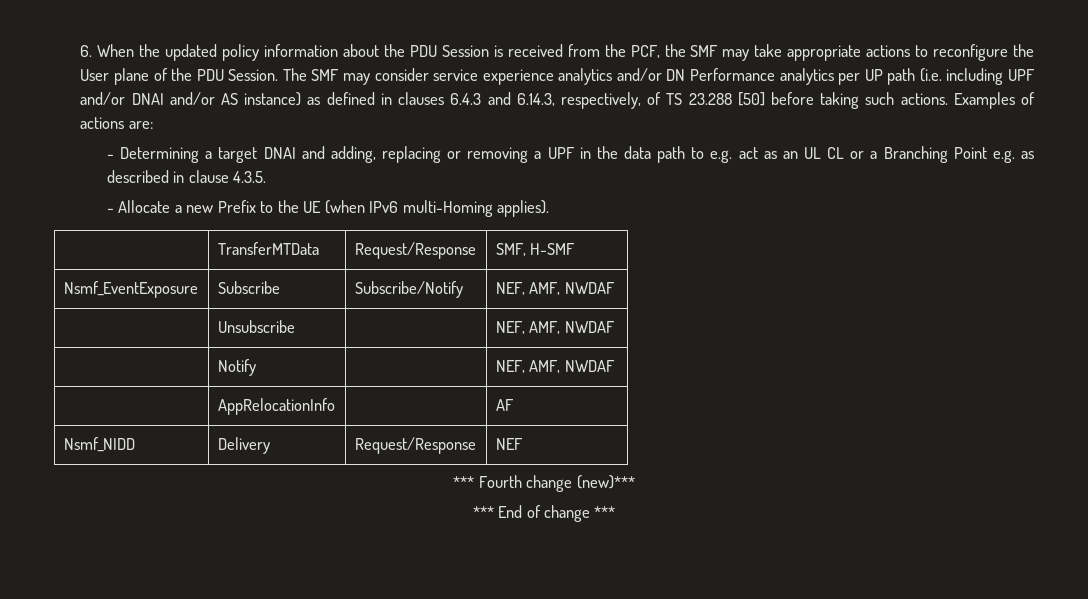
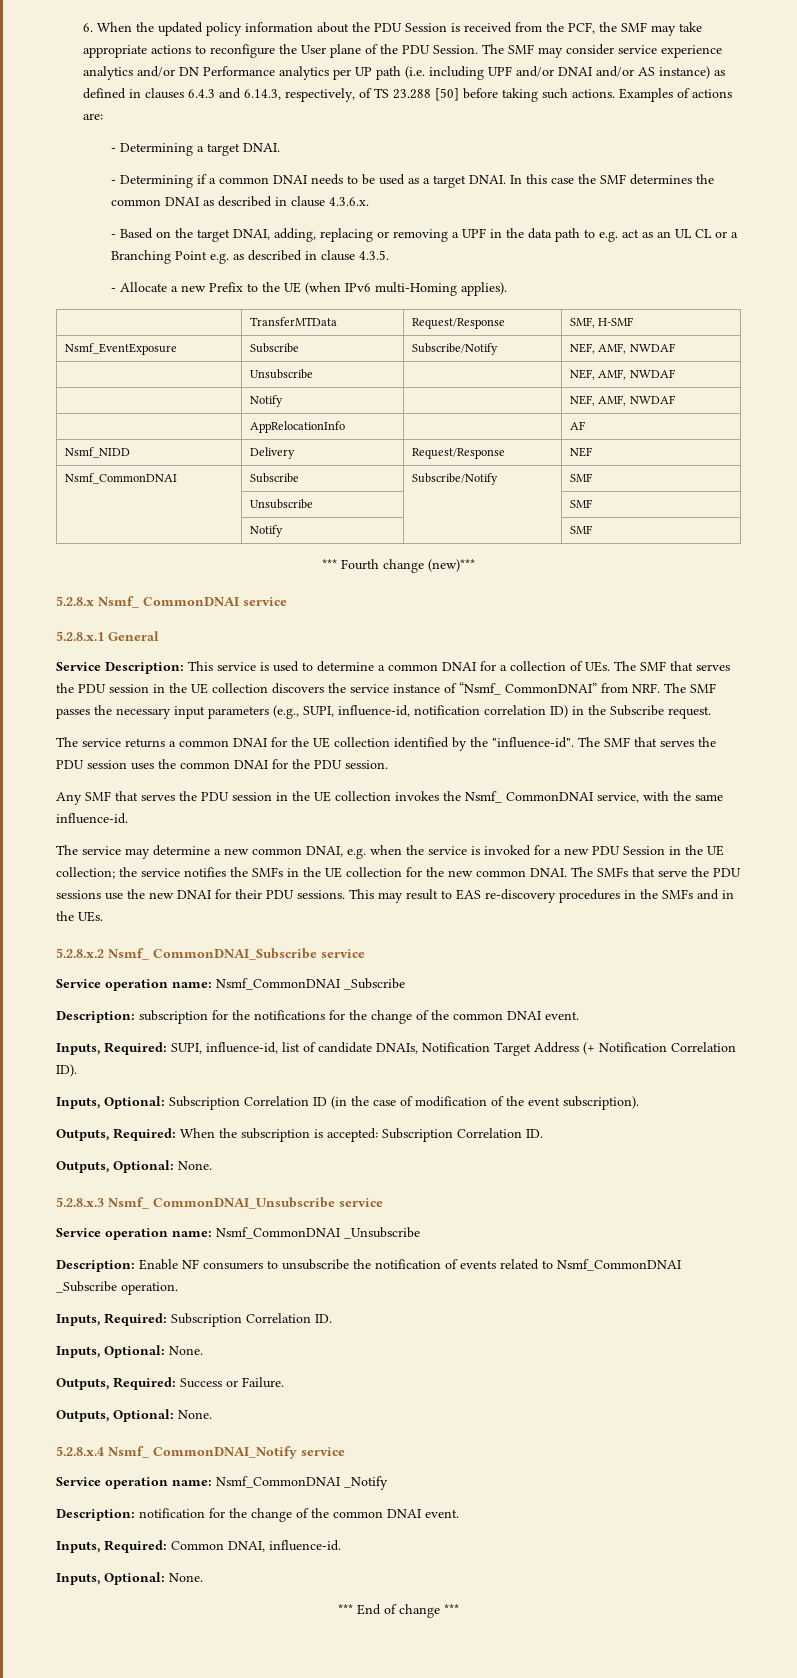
[263,146,325,159] DNAI and -> [242,143,280,152] [110,174,714,188] [110,196,369,207] [110,228,270,242] DNAI. // - Determining if a common DNAI needs to be used as a target DNAI. In this case the SMF determines the common DNAI as described in clause 4.3.6.x. // - Based on the target DNAI,
[453,475,635,492] // *** Fourth change (new)*** -> [65,473,178,484] [250,473,300,483] [412,473,499,485] [570,473,593,482] [250,499,314,509] [570,499,593,508] [250,525,284,537] [570,525,593,534] [322,559,475,573] [56,596,287,608] [56,631,159,641] [56,661,730,674] [56,682,716,695] [56,705,711,719] [56,737,716,751] [56,759,388,770] [56,791,723,805] [56,813,128,824] [56,845,724,859] [56,867,741,879] [56,889,734,903] [56,911,103,922] [56,948,365,960] [56,978,405,991] [56,1010,579,1024] [56,1042,736,1056] [56,1064,77,1077] [56,1096,639,1110] [56,1128,543,1142] [56,1160,212,1173] [56,1197,383,1209] [56,1227,420,1240] [56,1259,681,1272] [56,1281,178,1295] [56,1313,332,1327] [56,1345,203,1358] [56,1377,284,1390] [56,1409,212,1422] [56,1446,345,1459] [56,1476,388,1490] [56,1508,459,1522] [56,1540,341,1553] [56,1572,203,1585] // Nsmf_CommonDNAI | Subscribe | Subscribe/Notify | SMF // | Unsubscribe | | SMF // | Notify | | SMF // *** Fourth change (new)*** // 5.2.8.x Nsmf_ CommonDNAI service // 5.2.8.x.1 General // Service Description: This service is used to determine a common DNAI for a collection of UEs. The SMF that serves the PDU session in the UE collection discovers the service instance of “Nsmf_ CommonDNAI” from NRF. The SMF passes the necessary input parameters (e.g., SUPI, influence-id, notification correlation ID) in the Subscribe request. // The service returns a common DNAI for the UE collection identified by the "influence-id". The SMF that serves the PDU session uses the common DNAI for the PDU session. // Any SMF that serves the PDU session in the UE collection invokes the Nsmf_ CommonDNAI service, with the same influence-id. // The service may determine a new common DNAI, e.g. when the service is invoked for a new PDU Session in the UE collection; the service notifies the SMFs in the UE collection for the new common DNAI. The SMFs that serve the PDU sessions use the new DNAI for their PDU sessions. This may result to EAS re-discovery procedures in the SMFs and in the UEs. // 5.2.8.x.2 Nsmf_ CommonDNAI_Subscribe service // Service operation name: Nsmf_CommonDNAI _Subscribe // Description: subscription for the notifications for the change of the common DNAI event. // Inputs, Required: SUPI, influence-id, list of candidate DNAIs, Notification Target Address (+ Notification Correlation ID). // Inputs, Optional: Subscription Correlation ID (in the case of modification of the event subscription). // Outputs, Required: When the subscription is accepted: Subscription Correlation ID. // Outputs, Optional: None. // 5.2.8.x.3 Nsmf_ CommonDNAI_Unsubscribe service // Service operation name: Nsmf_CommonDNAI _Unsubscribe // Description: Enable NF consumers to unsubscribe the notification of events related to Nsmf_CommonDNAI _Subscribe operation. // Inputs, Required: Subscription Correlation ID. // Inputs, Optional: None. // Outputs, Required: Success or Failure. // Outputs, Optional: None. // 5.2.8.x.4 Nsmf_ CommonDNAI_Notify service // Service operation name: Nsmf_CommonDNAI _Notify // Description: notification for the change of the common DNAI event. // Inputs, Required: Common DNAI, influence-id. // Inputs, Optional: None.

